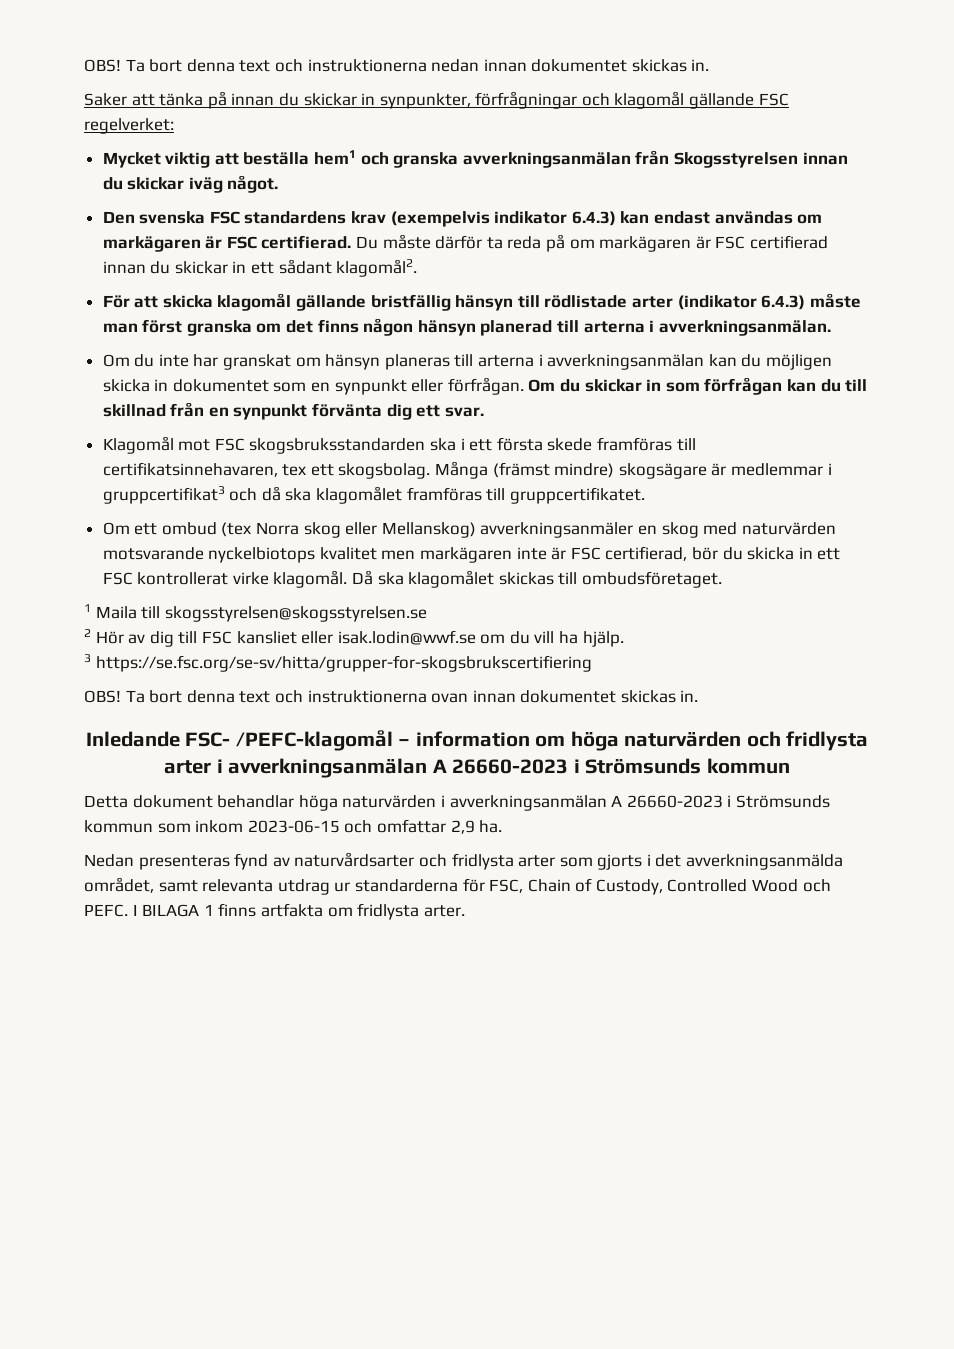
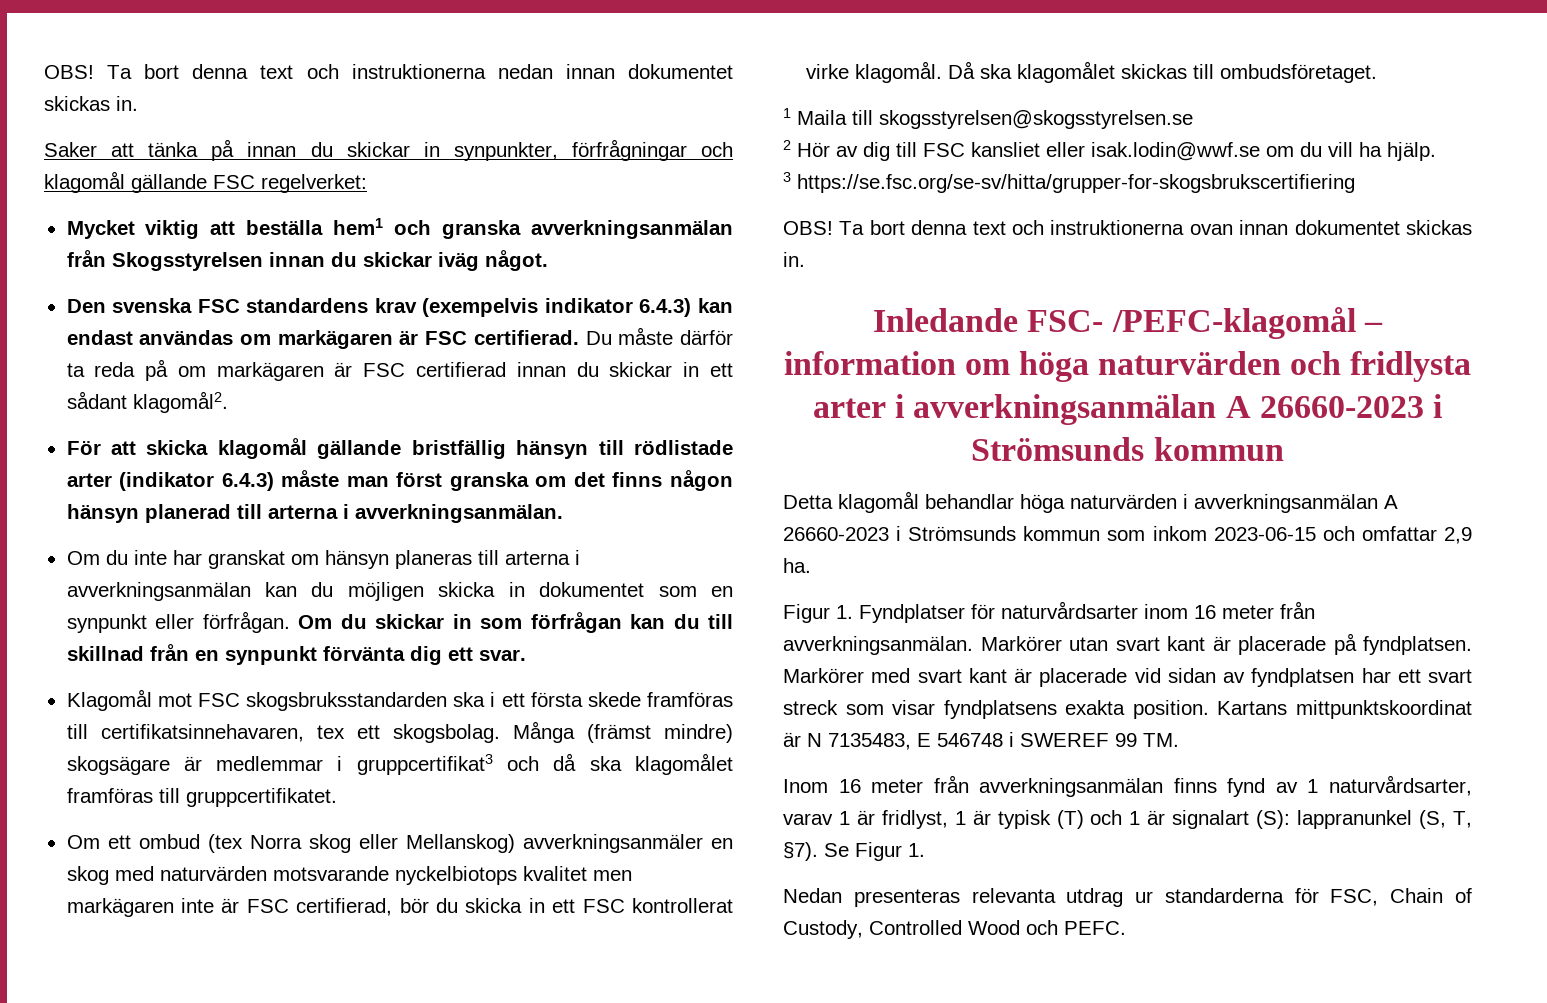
[132,795,213,808] dokument -> [838,491,919,513] klagomål
[84,852,844,870] [84,877,198,893] Nedan presenteras fynd av naturvårdsarter och fridlysta arter som gjorts i det avverkningsanmälda området, samt -> [783,601,1315,623] [783,633,1472,655] [783,668,1472,687] [783,700,1472,719] [783,732,1179,750] [783,775,1472,797] [783,810,1472,829] [783,842,925,861] [783,888,960,907] Figur 1. Fyndplatser för naturvårdsarter inom 16 meter från avverkningsanmälan. Markörer utan svart kant är placerade på fyndplatsen. Markörer med svart kant är placerade vid sidan av fyndplatsen har ett svart streck som visar fyndplatsens exakta position. Kartans mittpunktskoordinat är N 7135483, E 546748 i SWEREF 99 TM. // Inom 16 meter från avverkningsanmälan finns fynd av 1 naturvårdsarter, varav 1 är fridlyst, 1 är typisk (T) och 1 är signalart (S): lappranunkel (S, T, §7). Se Figur 1. // Nedan presenteras
[132,903,465,920] I BILAGA 1 finns artfakta om fridlysta arter. -> (1126, 928) none

